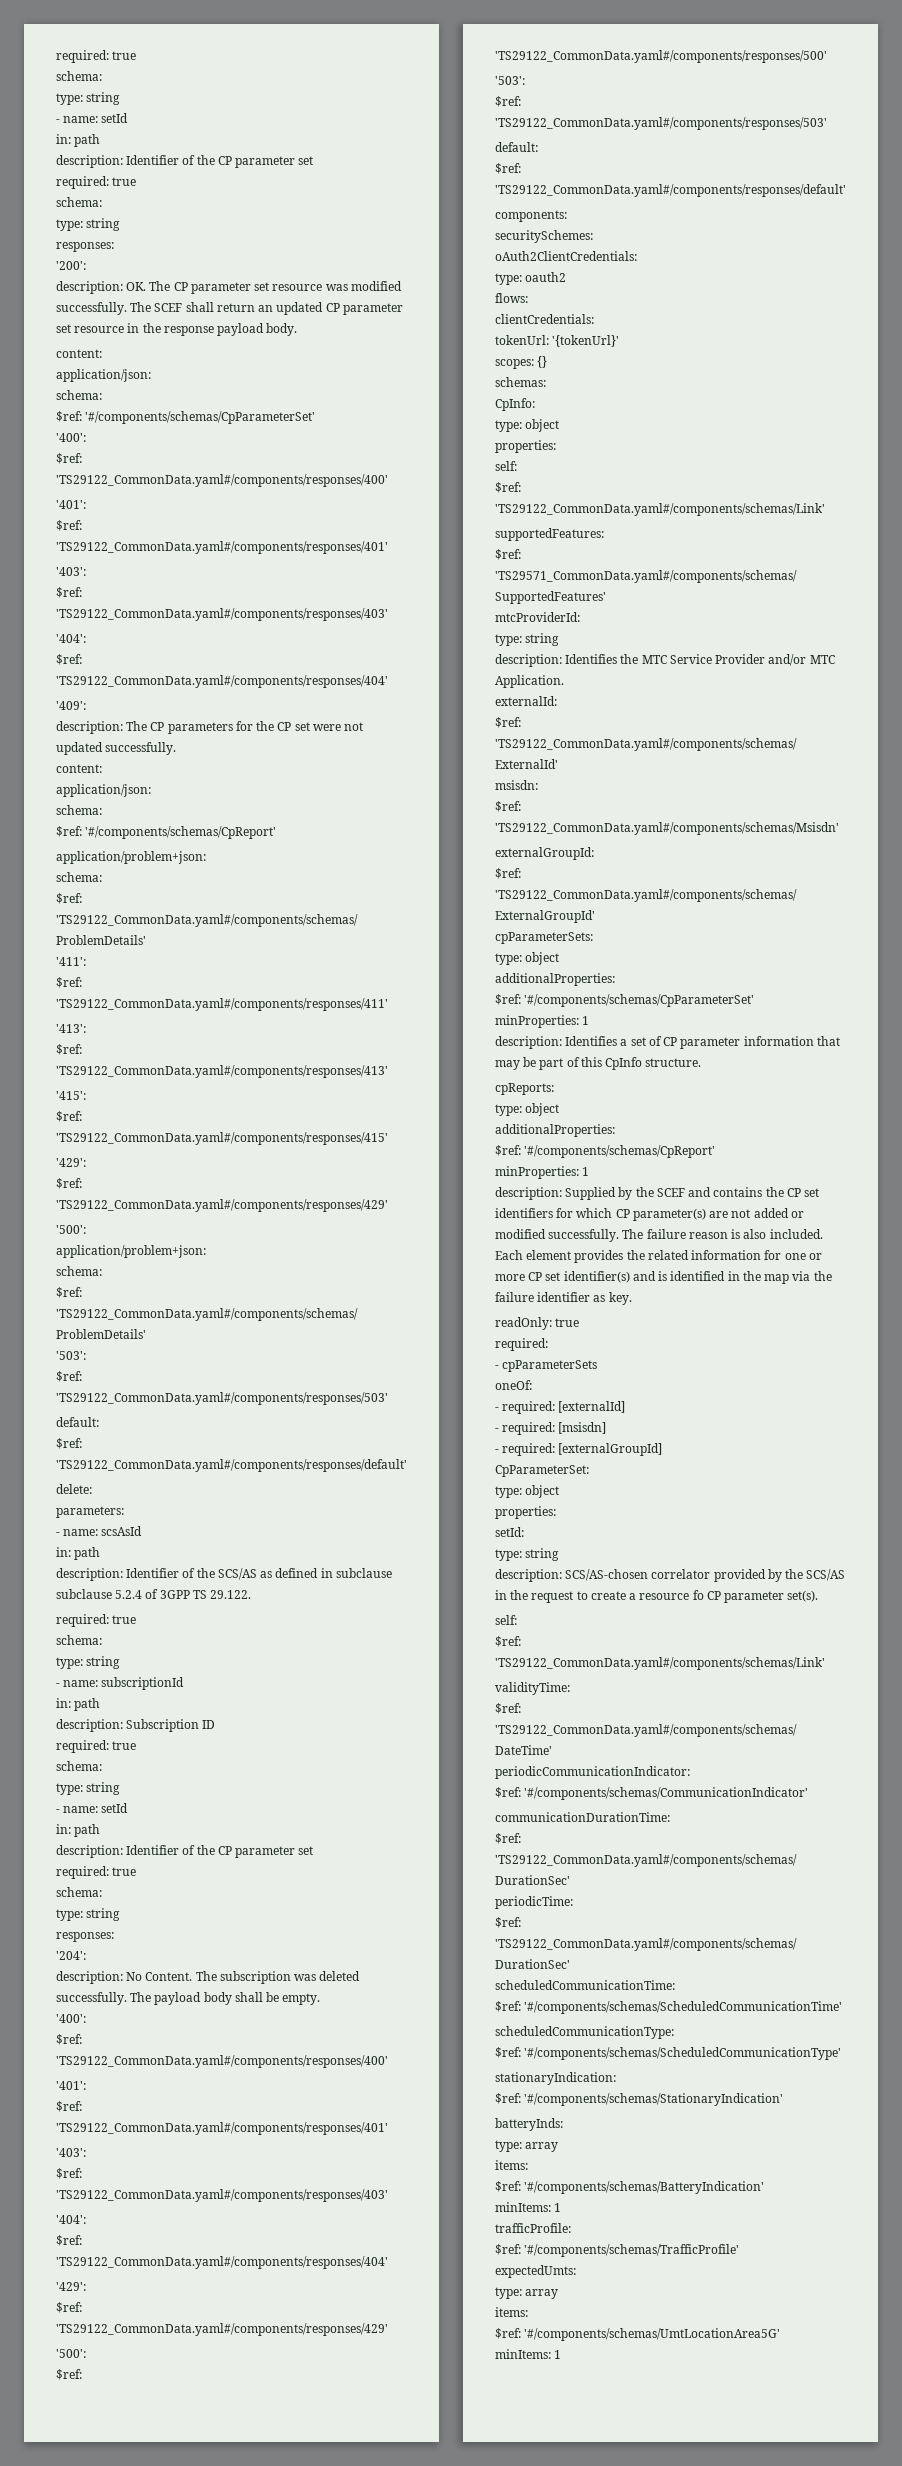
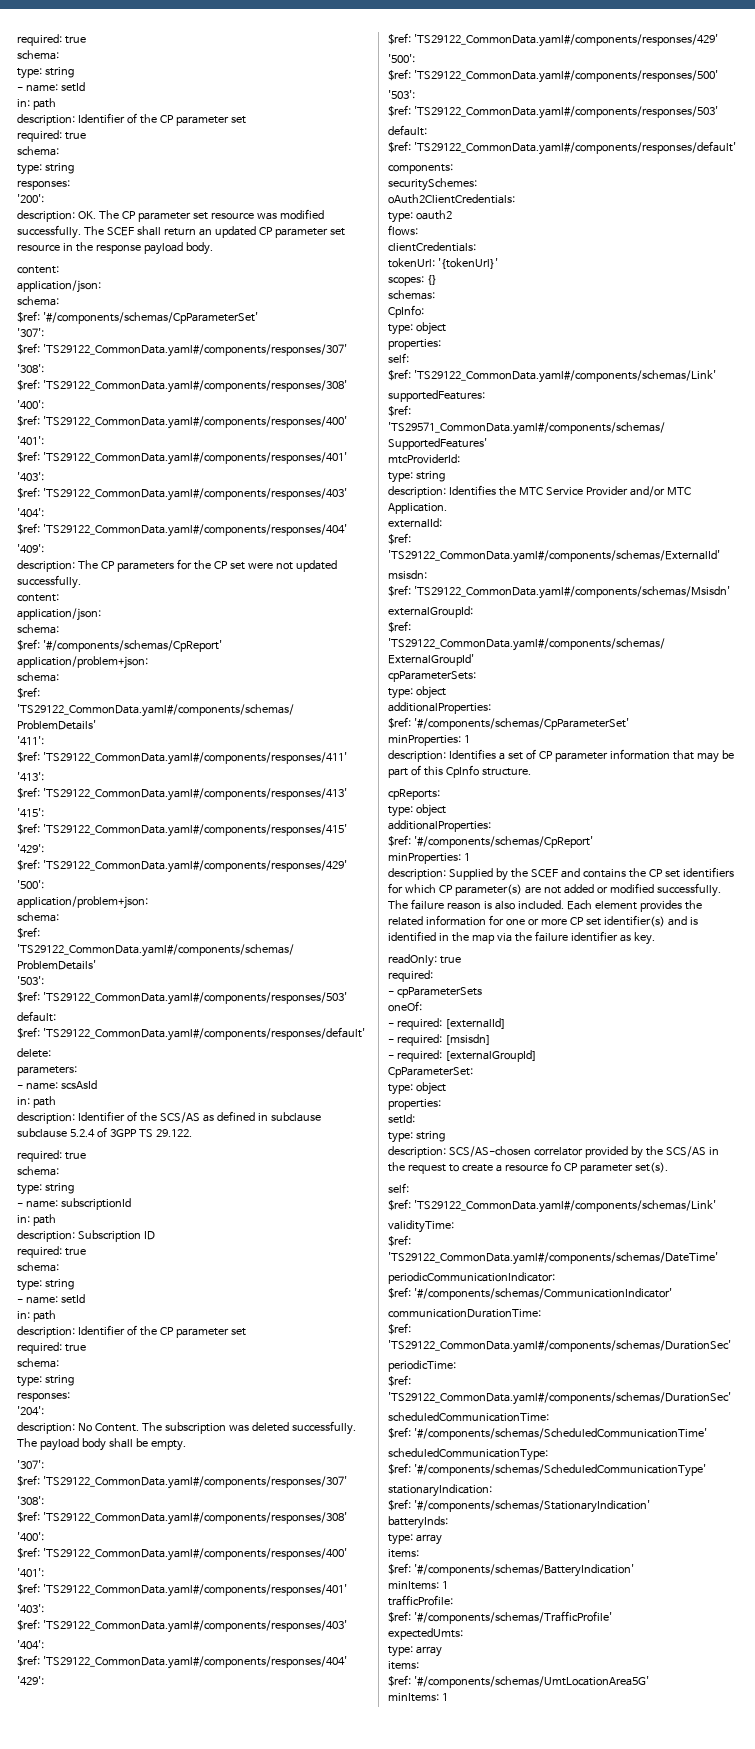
(316, 417) none -> [17,328,44,337] [17,343,347,357] [17,364,44,373] [17,379,347,393] // '307': // $ref: 'TS29122_CommonData.yaml#/components/responses/307' // '308': // $ref: 'TS29122_CommonData.yaml#/components/responses/308'
(321, 1999) none -> [17,1460,44,1469] [17,1475,347,1489] [17,1496,44,1505] [17,1511,347,1525] // '307': // $ref: 'TS29122_CommonData.yaml#/components/responses/307' // '308': // $ref: 'TS29122_CommonData.yaml#/components/responses/308'

